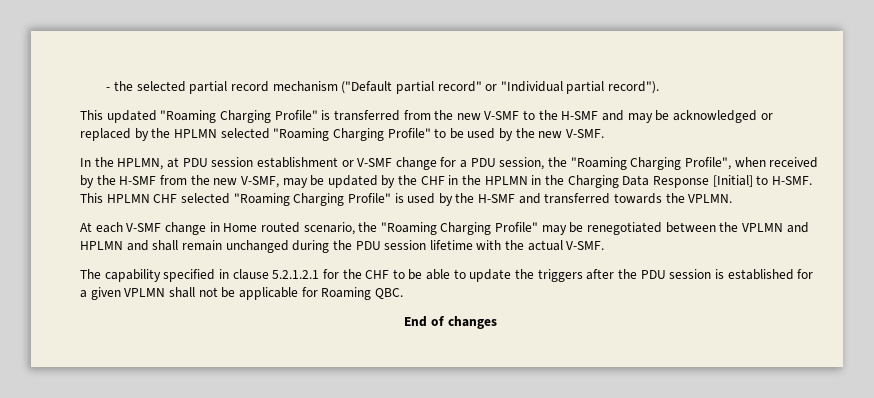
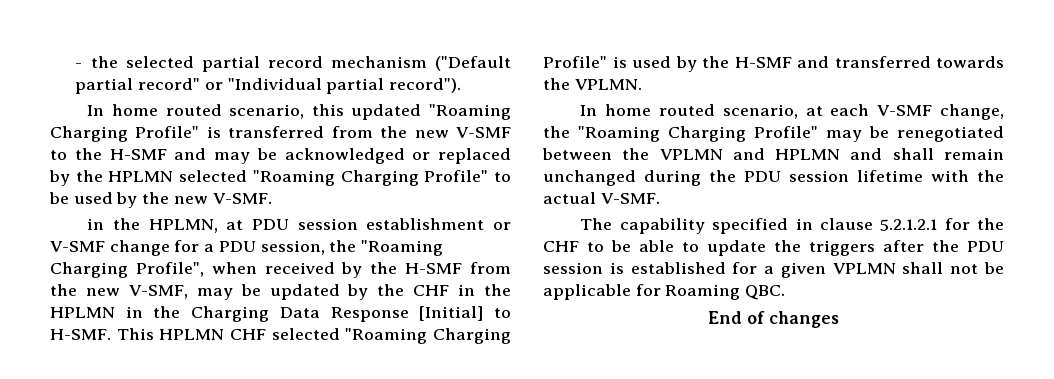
[80,110,103,120] This -> [87,104,344,119] In home routed scenario, this
[80,158,91,167] In -> [87,218,105,230] in
[80,222,355,235] At each V-SMF change in Home routed scenario, -> [580,104,1004,120] In home routed scenario, at each V-SMF change,

